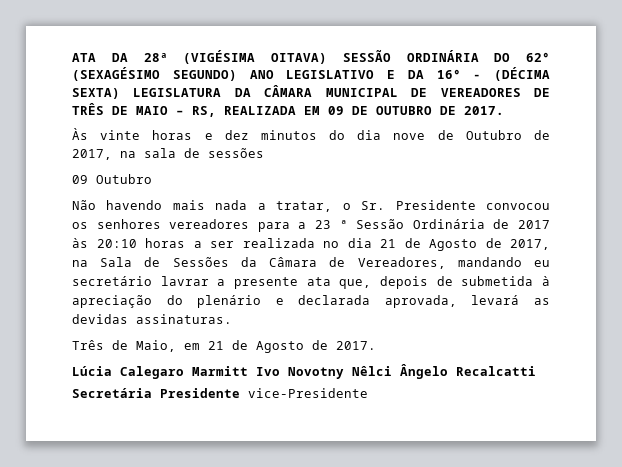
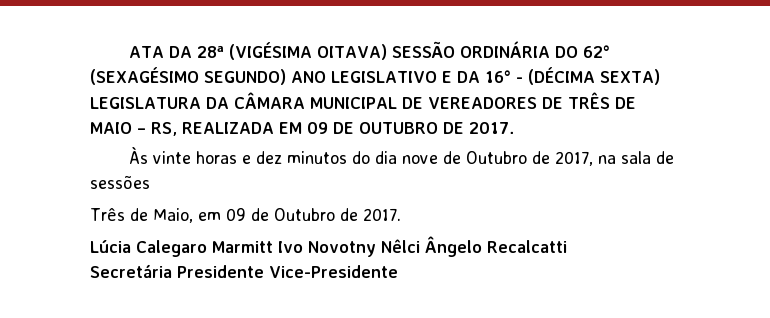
[72,174,152,184] [72,200,551,212] [72,219,551,232] [72,238,550,251] [72,257,550,269] [72,276,550,289] [72,295,550,308] [72,314,232,324] // 09 Outubro // Não havendo mais nada a tratar, o Sr. Presidente convocou os senhores vereadores para a 23 ª Sessão Ordinária de 2017 às 20:10 horas a ser realizada no dia 21 de Agosto de 2017, na Sala de Sessões da Câmara de Vereadores, mandando eu secretário lavrar a presente ata que, depois de submetida à apreciação do plenário e declarada aprovada, levará as devidas assinaturas. -> (150, 182) none
[208,340,304,353] 21 de Agosto -> [225,208,335,221] 09 de Outubro
[248,388,368,398] vice-Presidente -> [269,265,398,278] Vice-Presidente

